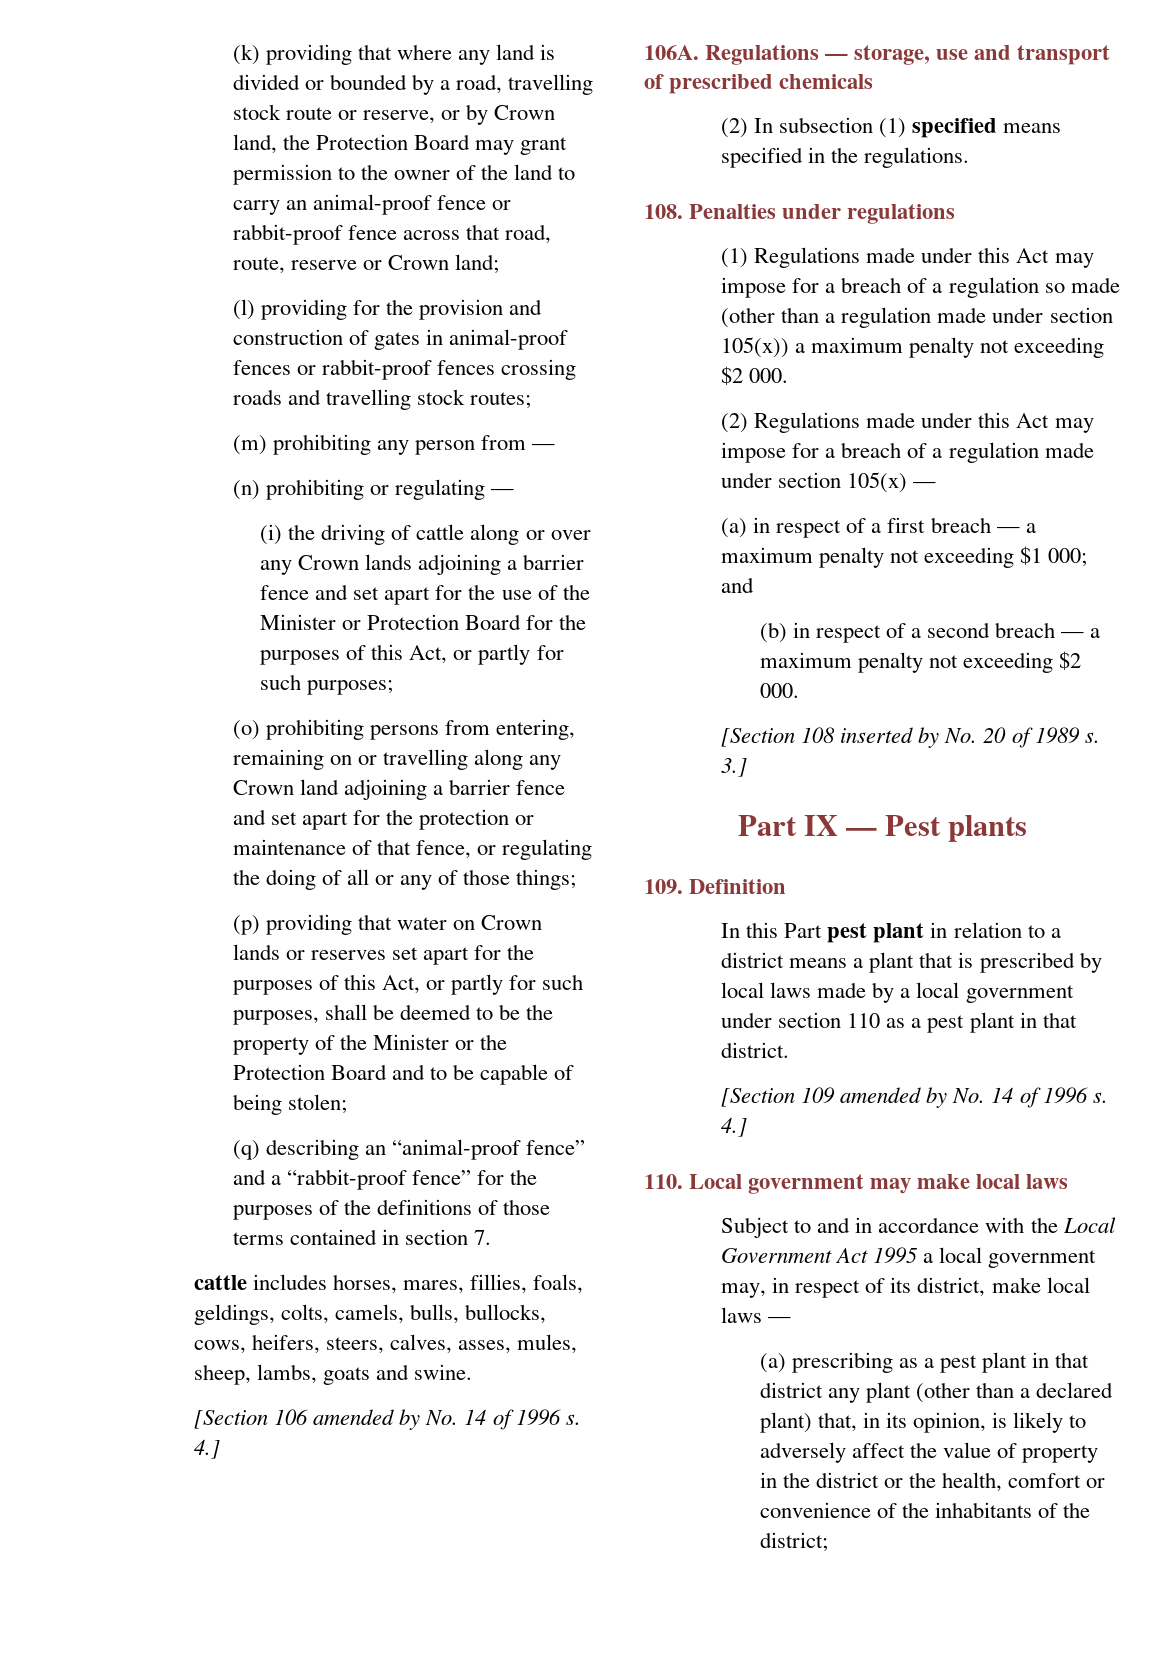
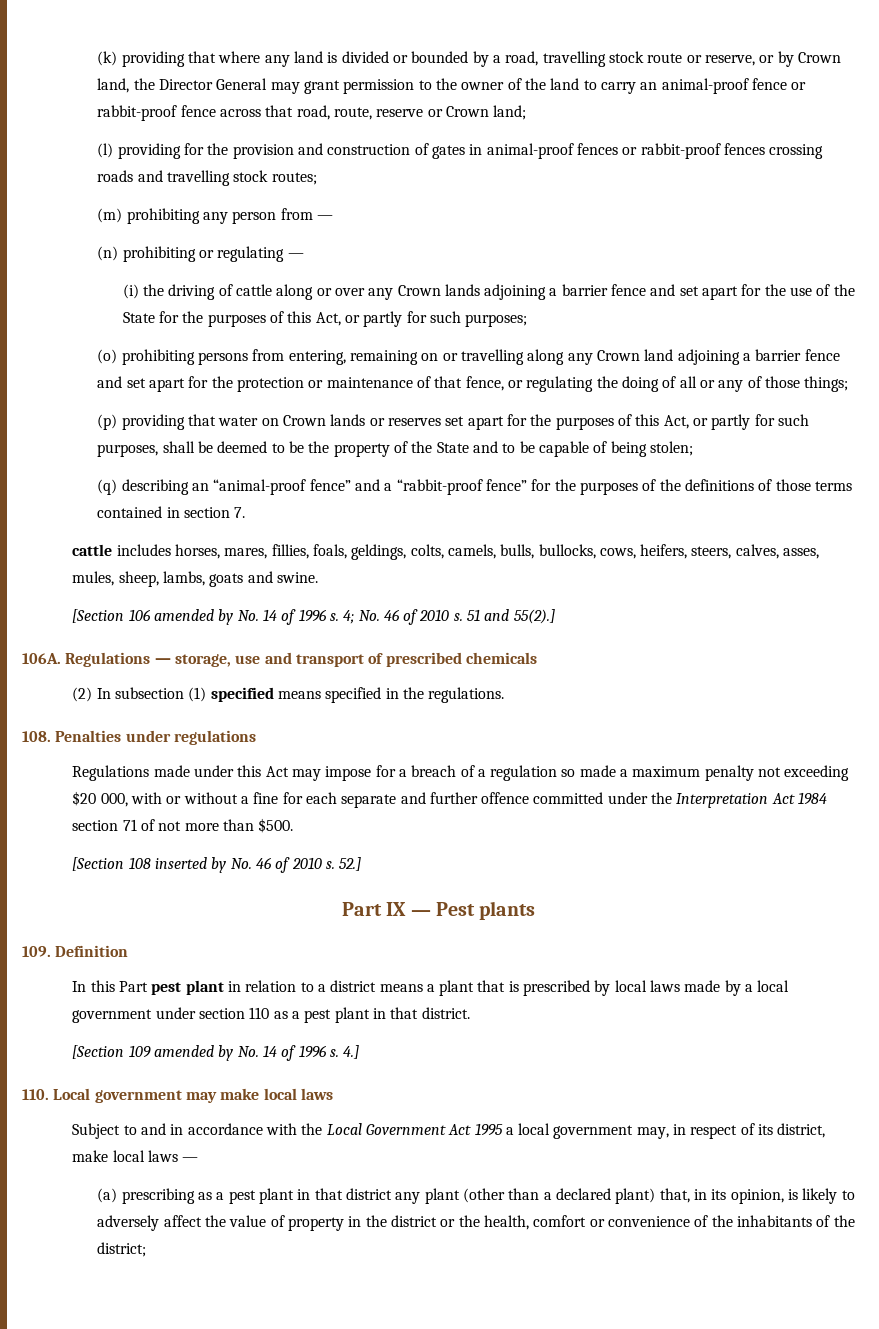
[315,134,470,150] Protection Board -> [159,78,268,90] Director General
[260,614,522,630] Minister or Protection Board -> [122,312,155,323] State
[372,1034,508,1050] [232,1064,387,1080] Minister or the Protection Board -> [436,442,469,453] State
[194,1439,221,1459] 4.] -> [343,609,555,625] 4; No. 46 of 2010 s. 51 and 55(2).]
[721,248,749,268] (1) -> (256, 737) none
[721,307,1113,328] [721,337,1105,358] [721,366,789,385] [721,412,1094,433] [721,442,1094,463] [721,472,937,493] [721,517,1036,538] [721,546,1088,568] [721,577,755,593] [759,622,1101,643] [759,651,1081,673] [759,683,799,698] (other than a regulation made under section 105(x)) a maximum penalty not exceeding $2 000. // (2) Regulations made under this Act may impose for a breach of a regulation made under section 105(x) — // (a) in respect of a first breach — a maximum penalty not exceeding $1 000; and // (b) in respect of a second breach — a maximum penalty not exceeding $2 000. -> [620,765,850,781] [72,791,828,808] [72,818,294,833] a maximum penalty not exceeding $20 000, with or without a fine for each separate and further offence committed under the Interpretation Act 1984 section 71 of not more than $500.
[983,727,1100,748] [721,758,748,777] 20 of 1989 s. 3.] -> [255,857,362,873] 46 of 2010 s. 52.]

